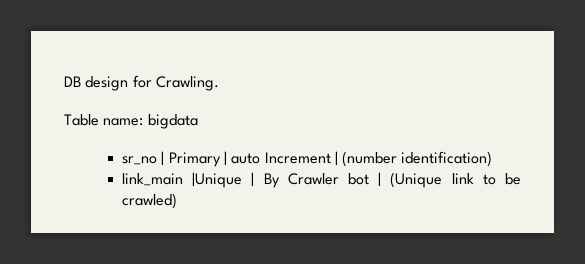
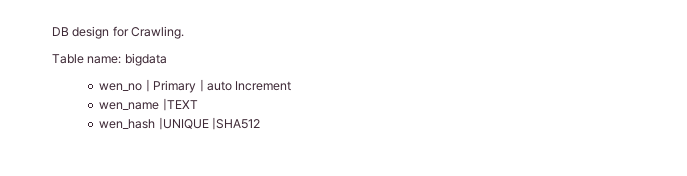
[121,156,157,165] sr_no -> [99,83,143,91] wen_no
[334,151,493,167] [121,172,521,188] [121,193,177,209] | (number identification) // link_main |Unique | By Crawler bot | (Unique link to be crawled) -> [99,98,198,111] [99,117,261,130] // wen_name |TEXT // wen_hash |UNIQUE |SHA512

